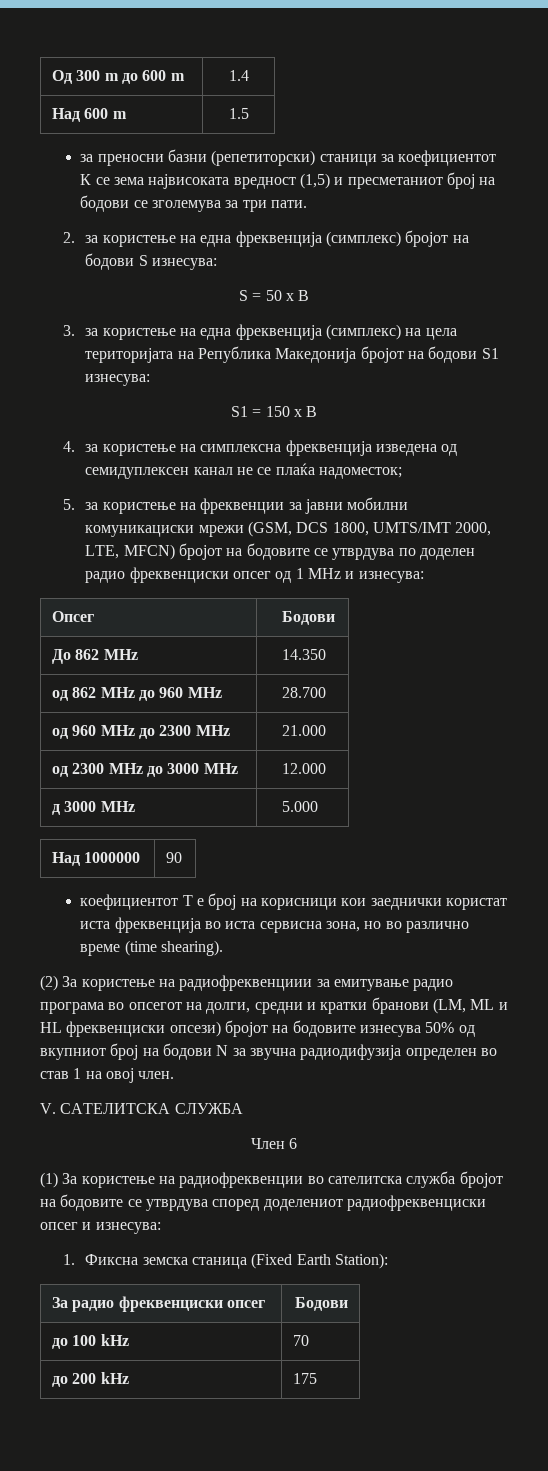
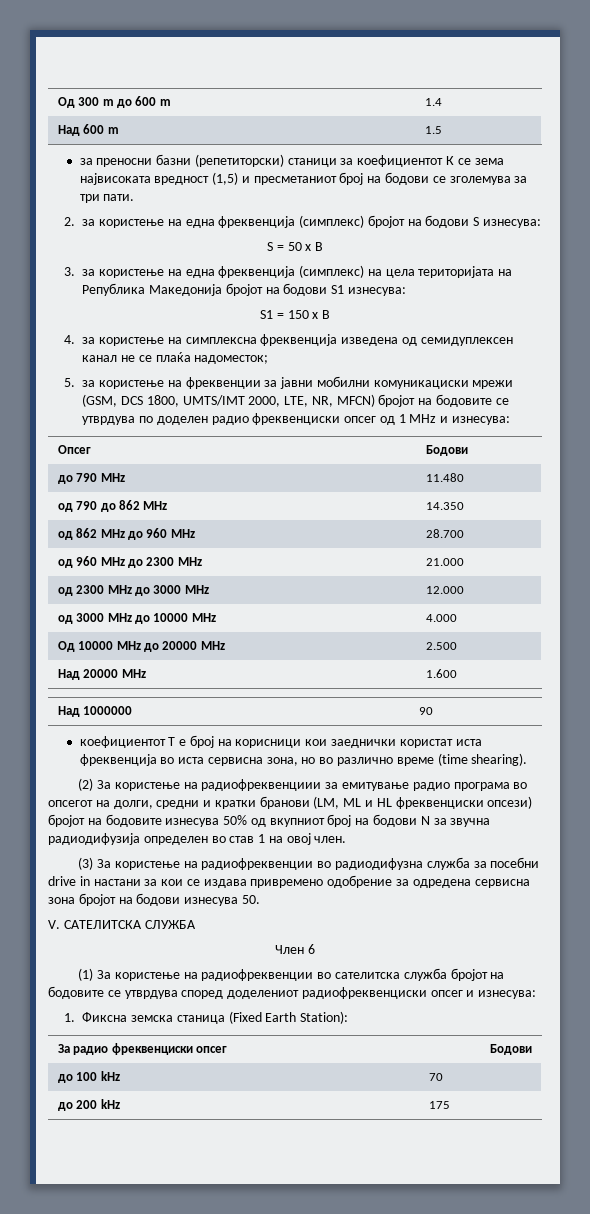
(120, 552) none -> [311,396,333,407] NR,
[51,649,71,664] До -> [57,473,125,484] [425,473,464,482] [57,501,116,512] до 790 MHz | 11.480 // од 790 до
[51,801,135,815] [281,801,318,812] д 3000 MHz | 5.000 -> [57,613,216,624] [425,614,457,622] [57,641,225,652] [425,642,457,650] [57,669,146,680] [425,669,457,678] од 3000 MHz до 10000 MHz | 4.000 // Од 10000 MHz до 20000 MHz | 2.500 // Над 20000 MHz | 1.600
(175, 1075) none -> [78,857,540,870] [48,875,530,888] [48,893,260,906] // (3) За користење на радиофреквенции во радиодифузна служба за посебни drive in настани за кои се издава привремено одобрение за одредена сервисна зона бројот на бодови изнесува 50.

